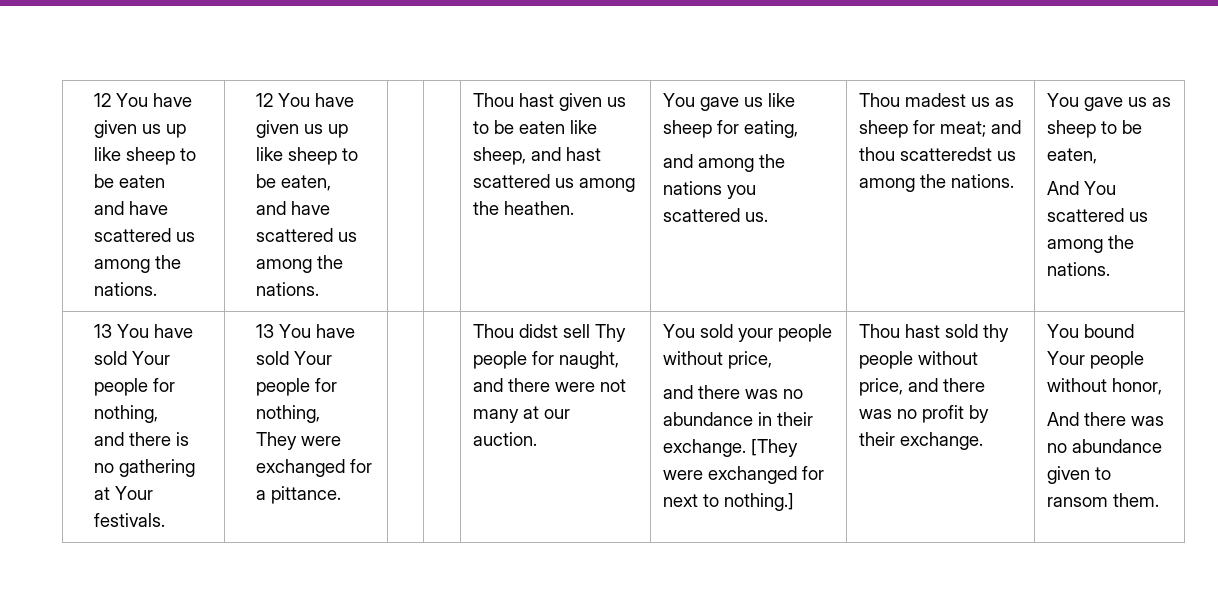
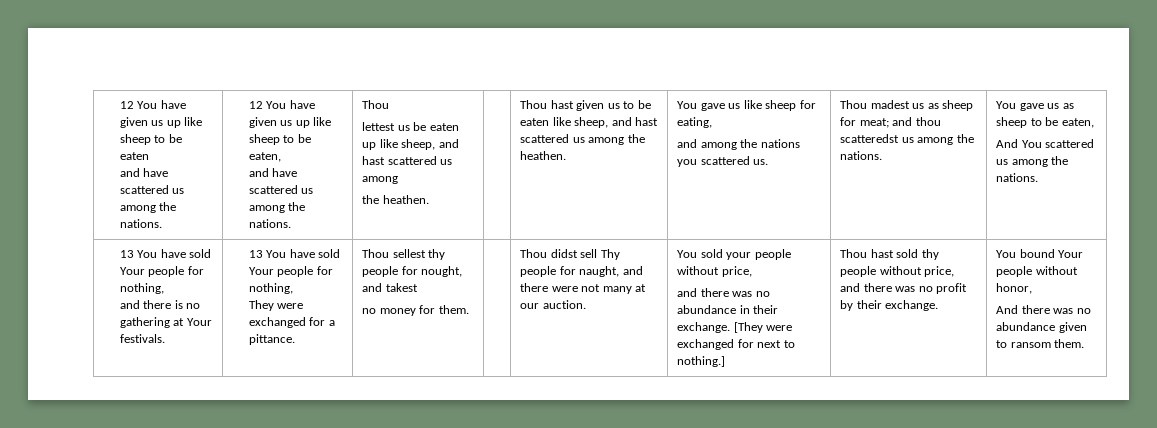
(320, 289) none -> [362,100,390,109] [362,122,459,131] [362,139,459,150] [362,156,453,165] [362,176,399,184] [362,195,429,204] Thou // lettest us be eaten up like sheep, and hast scattered us among // the heathen.
(342, 495) none -> [362,249,446,260] [362,266,463,277] [362,283,418,292] [362,305,469,316] Thou sellest thy people for nought, and takest // no money for them.

